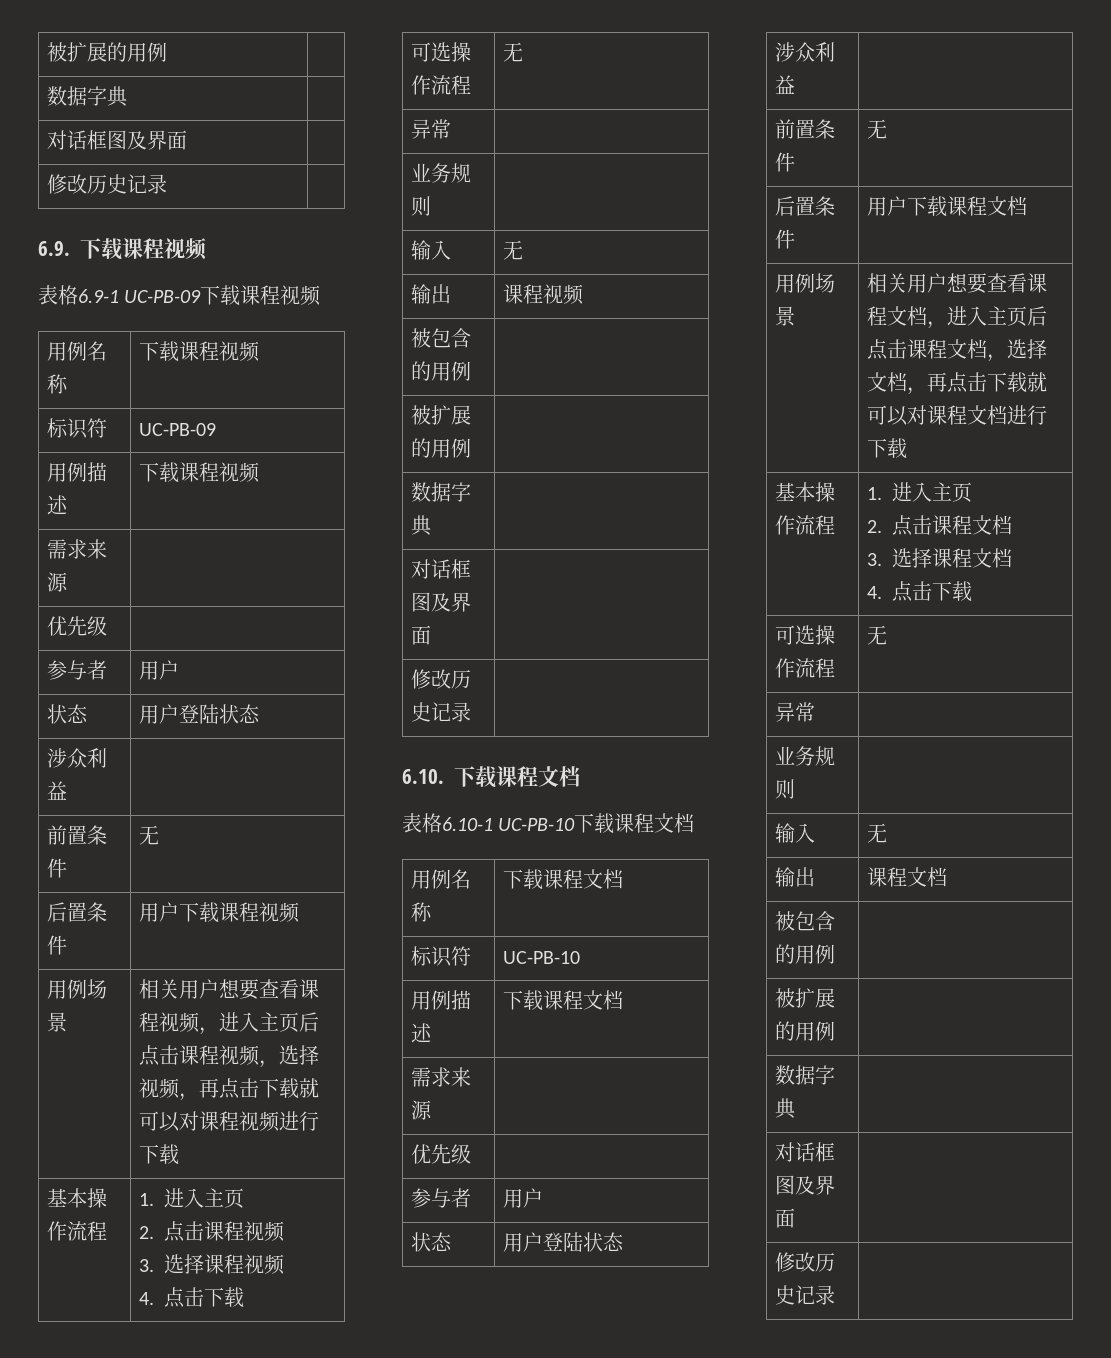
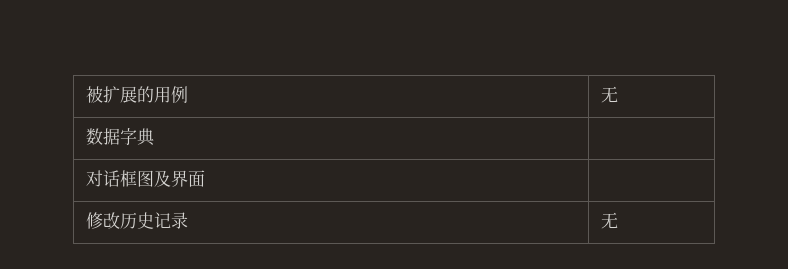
[46,42,167,62] [46,86,128,107] [46,130,187,150] [46,174,167,194] [38,238,207,260] [38,285,322,306] [46,341,107,361] [46,374,68,394] [138,341,260,362] [46,418,107,439] [138,423,216,436] [46,462,107,482] [46,495,68,515] [138,462,260,483] [46,539,107,559] [46,572,68,592] [46,616,107,636] [46,660,107,680] [138,660,179,680] [46,704,88,724] [138,704,260,724] [46,748,107,768] [46,781,67,800] [46,825,107,845] [46,858,67,878] [138,825,159,845] [46,902,107,922] [46,935,67,955] [138,902,300,923] [46,979,107,999] [46,1012,67,1032] [138,979,319,1000] [138,1012,319,1035] [138,1045,319,1068] [138,1078,319,1101] [138,1111,319,1132] [138,1144,179,1165] [46,1188,107,1208] [46,1221,107,1241] [138,1188,244,1208] [138,1221,285,1242] [138,1254,285,1275] [138,1287,244,1308] [410,42,471,62] [410,75,471,95] [502,42,523,62] [410,119,451,139] [410,163,471,183] [410,196,431,216] [410,240,451,260] [502,240,523,260] [410,284,451,304] [502,284,584,305] [410,328,471,348] [410,361,471,381] [410,405,471,425] [410,438,471,458] [410,482,471,502] [410,515,432,536] [410,559,471,579] [410,592,471,612] [410,625,431,645] [410,669,471,689] [410,702,471,722] [402,766,580,788] [402,813,695,834] [410,869,471,889] [410,902,432,922] [502,869,623,890] [410,946,471,967] [502,951,580,964] [410,990,471,1010] [410,1023,432,1043] [502,990,623,1011] [410,1067,471,1087] [410,1100,432,1120] [410,1144,471,1164] [410,1188,471,1208] [502,1188,543,1208] [410,1232,452,1252] [502,1232,624,1252] [774,42,835,62] [774,75,795,94] [774,119,835,139] [774,152,795,172] [866,119,887,139] [774,196,835,216] [774,229,795,249] [866,196,1027,217] [774,273,835,293] [774,306,795,326] [866,273,1047,294] [866,306,1047,329] [866,339,1047,362] [866,372,1047,395] [866,405,1047,426] [866,438,907,459] [774,482,835,502] [774,515,835,535] [866,482,972,502] [866,515,1012,536] [866,548,1012,568] [866,581,972,602] [774,625,835,645] [774,658,835,678] [866,625,887,645] [774,702,815,722] [774,746,835,766] [774,779,795,799] [774,823,815,843] [866,823,887,843] [774,867,815,887] [866,867,947,887] [774,911,835,931] [774,944,835,964] [774,988,835,1008] [774,1021,835,1041] [774,1065,835,1085] [774,1098,796,1119] [774,1142,835,1162] [774,1175,835,1195] [774,1208,795,1228] [774,1252,835,1272] [774,1285,835,1305] 被扩展的用例 | // 数据字典 | // 对话框图及界面 | // 修改历史记录 | // 6.9.下载课程视频 // 表格6.9-1 UC-PB-09下载课程视频 // 用例名称 | 下载课程视频 // 标识符 | UC-PB-09 // 用例描述 | 下载课程视频 // 需求来源 | // 优先级 | // 参与者 | 用户 // 状态 | 用户登陆状态 // 涉众利益 | // 前置条件 | 无 // 后置条件 | 用户下载课程视频 // 用例场景 | 相关用户想要查看课程视频，进入主页后点击课程视频，选择视频，再点击下载就可以对课程视频进行下载 // 基本操作流程 | 1.进入主页 // 2.点击课程视频 // 3.选择课程视频 // 4.点击下载 // 可选操作流程 | 无 // 异常 | // 业务规则 | // 输入 | 无 // 输出 | 课程视频 // 被包含的用例 | // 被扩展的用例 | // 数据字典 | // 对话框图及界面 | // 修改历史记录 | // 6.10.下载课程文档 // 表格6.10-1 UC-PB-10下载课程文档 // 用例名称 | 下载课程文档 // 标识符 | UC-PB-10 // 用例描述 | 下载课程文档 // 需求来源 | // 优先级 | // 参与者 | 用户 // 状态 | 用户登陆状态 // 涉众利益 | // 前置条件 | 无 // 后置条件 | 用户下载课程文档 // 用例场景 | 相关用户想要查看课程文档，进入主页后点击课程文档，选择文档，再点击下载就可以对课程文档进行下载 // 基本操作流程 | 1.进入主页 // 2.点击课程文档 // 3.选择课程文档 // 4.点击下载 // 可选操作流程 | 无 // 异常 | // 业务规则 | // 输入 | 无 // 输出 | 课程文档 // 被包含的用例 | // 被扩展的用例 | // 数据字典 | // 对话框图及界面 | // 修改历史记录 | -> [86,86,189,103] [601,86,619,103] [86,128,156,146] [86,170,206,187] [86,212,189,229] [601,212,619,229] 被扩展的用例 | 无 // 数据字典 | // 对话框图及界面 | // 修改历史记录 | 无

